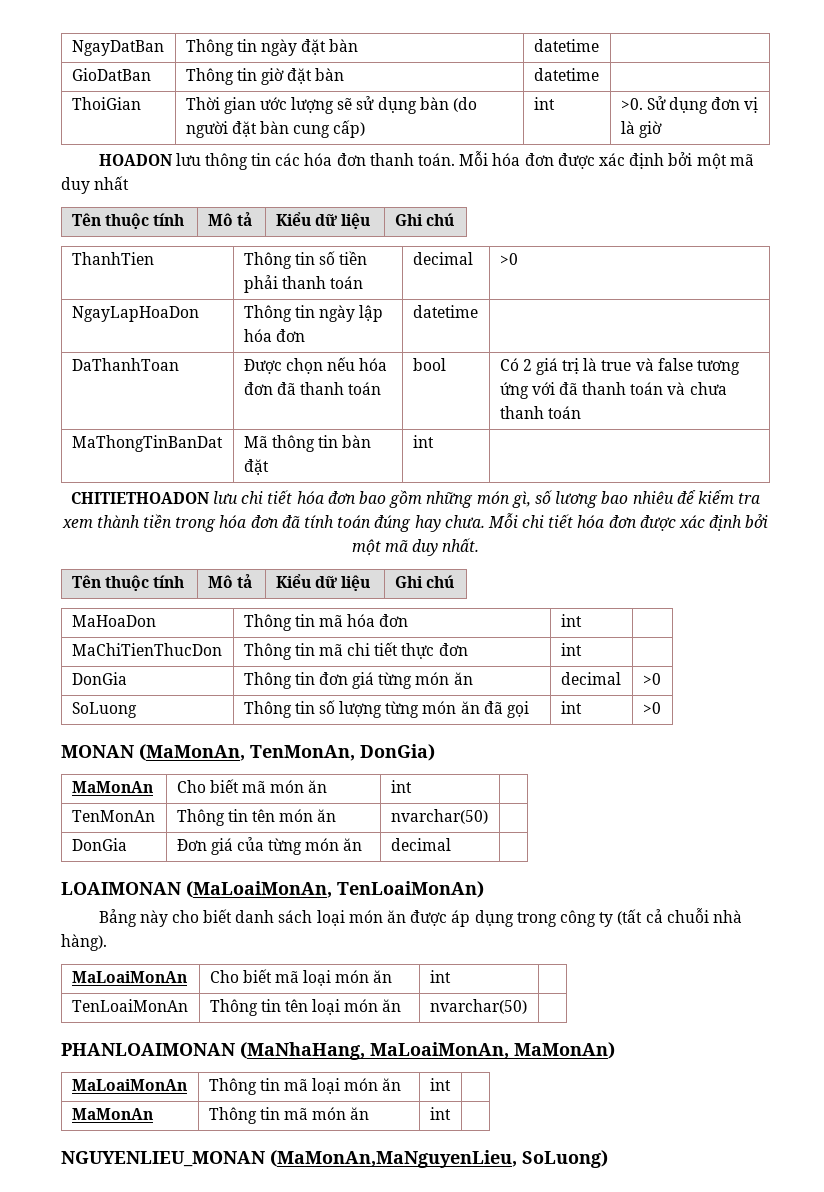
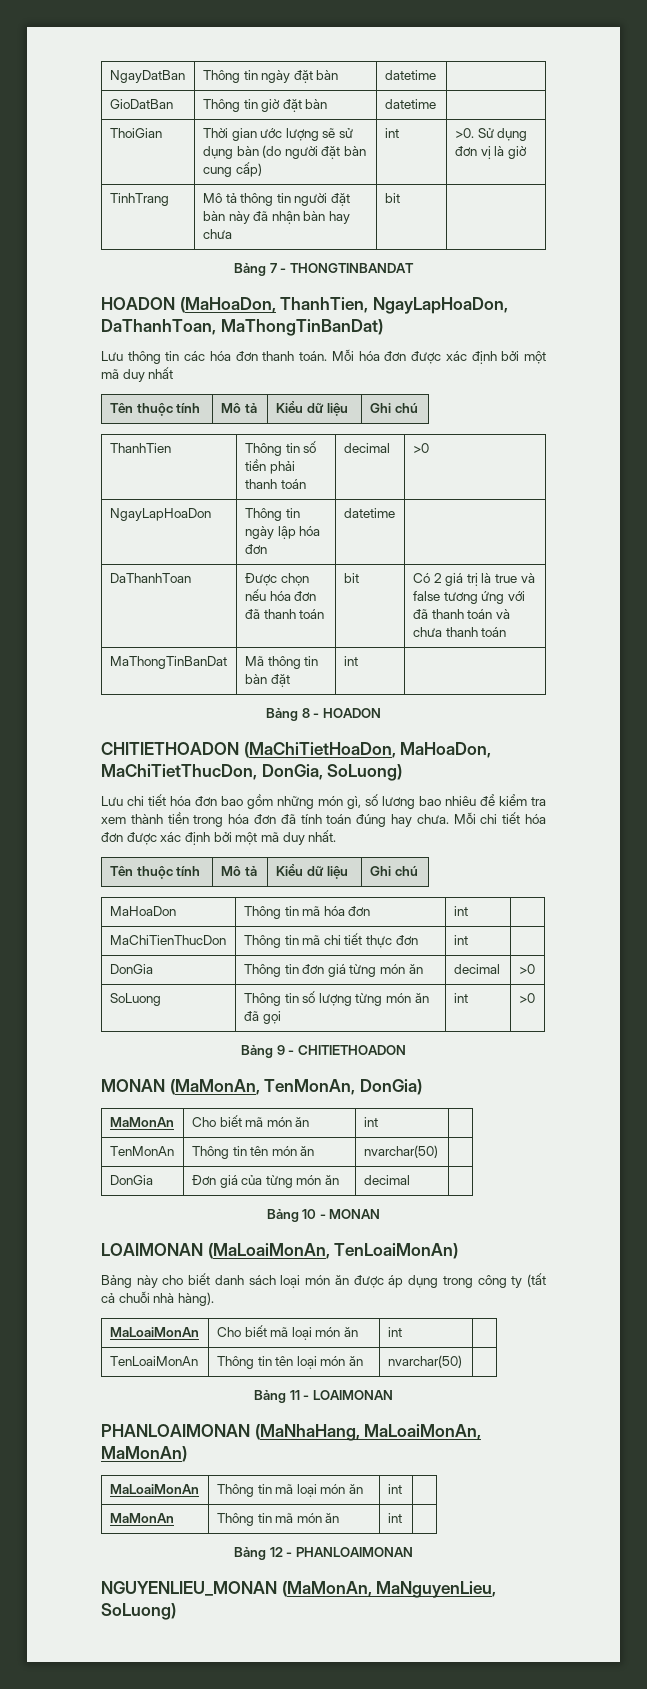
[98,153,201,166] // HOADON lưu -> [109,193,169,206] [202,193,351,206] [202,211,351,224] [202,229,232,239] [384,193,400,203] [234,263,414,276] [101,297,508,314] [101,319,383,336] [101,351,123,361] // TinhTrang | Mô tả thông tin người đặt bàn này đã nhận bàn hay chưa | bit | // Bảng 7 - THONGTINBANDAT // HOADON (MaHoaDon, ThanhTien, NgayLapHoaDon, DaThanhToan, MaThongTinBanDat) // Lưu
[412,358,446,371] bool -> [343,573,359,583] bit
[70,491,239,504] CHITIETHOADON lưu -> [266,708,381,721] [101,742,492,758] [101,764,403,781] [101,796,123,806] Bảng 8 - HOADON // CHITIETHOADON (MaChiTietHoaDon, MaHoaDon, MaChiTietThucDon, DonGia, SoLuong) // Lưu
(661, 708) none -> [241,1045,406,1058] // Bảng 9 - CHITIETHOADON
(451, 844) none -> [266,1209,381,1222] // Bảng 10 - MONAN
(527, 1006) none -> [254,1390,393,1403] // Bảng 11 - LOAIMONAN
(451, 1113) none -> [234,1547,413,1560] // Bảng 12 - PHANLOAIMONAN
[270,1150,517,1168] (MaMonAn,MaNguyenLieu, -> [281,1581,497,1598] (MaMonAn, MaNguyenLieu,

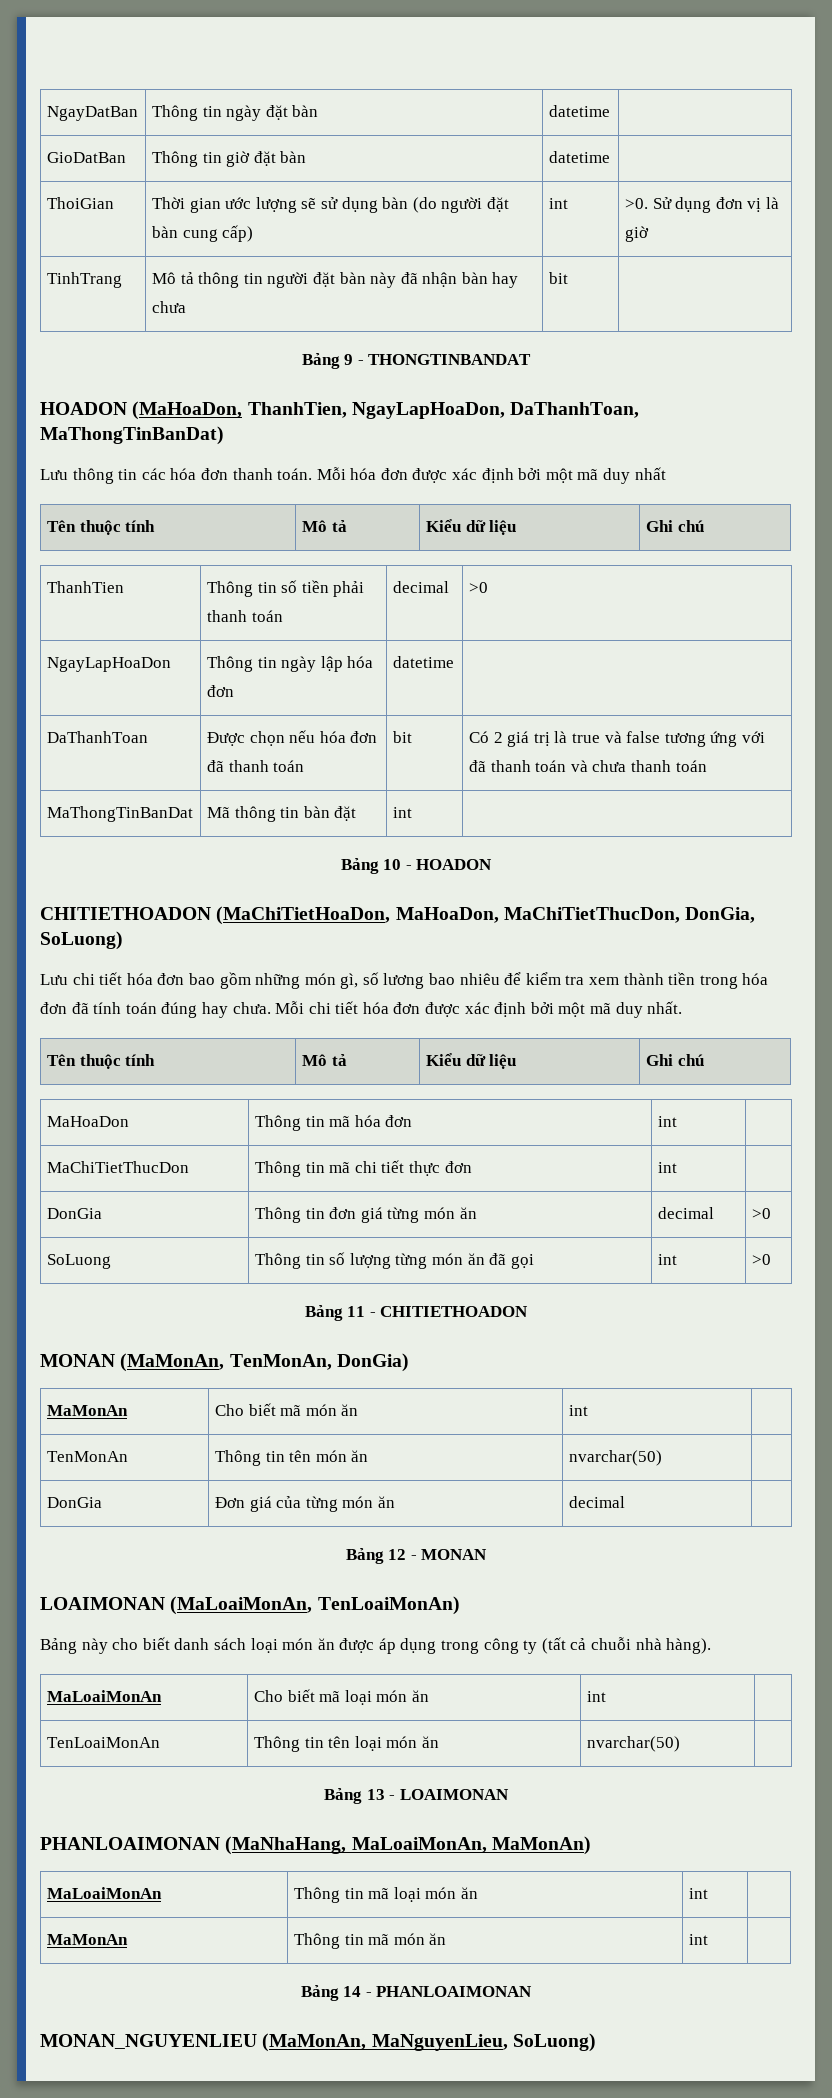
[269,263,277,273] 7 -> [344,354,354,365] 9
[301,708,310,718] 8 -> [383,859,402,870] 10
[109,935,226,945] MaChiTienThucDon -> [46,1161,189,1173] MaChiTietThucDon
[276,1045,285,1055] 9 -> [347,1306,366,1317] 11
[302,1209,317,1219] 10 -> [388,1549,407,1560] 12
[289,1390,300,1400] 11 -> [366,1789,385,1800] 13
[269,1547,283,1557] 12 -> [343,1986,362,1997] 14
[101,1581,277,1596] NGUYENLIEU_MONAN -> [40,2034,257,2049] MONAN_NGUYENLIEU

